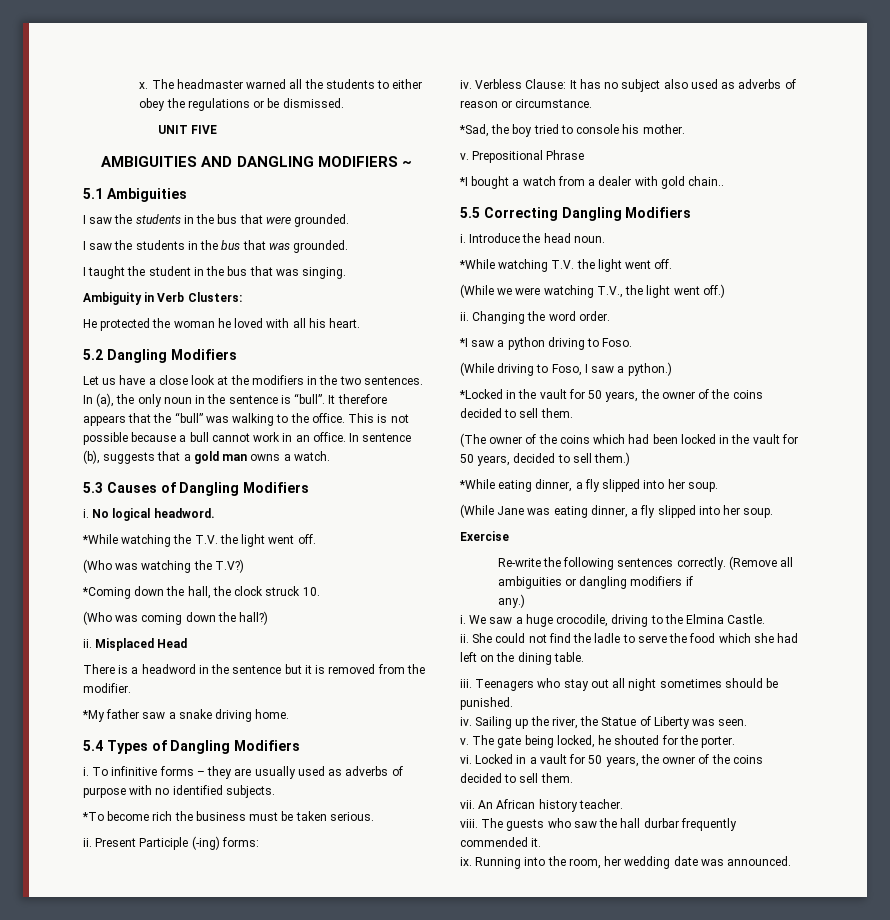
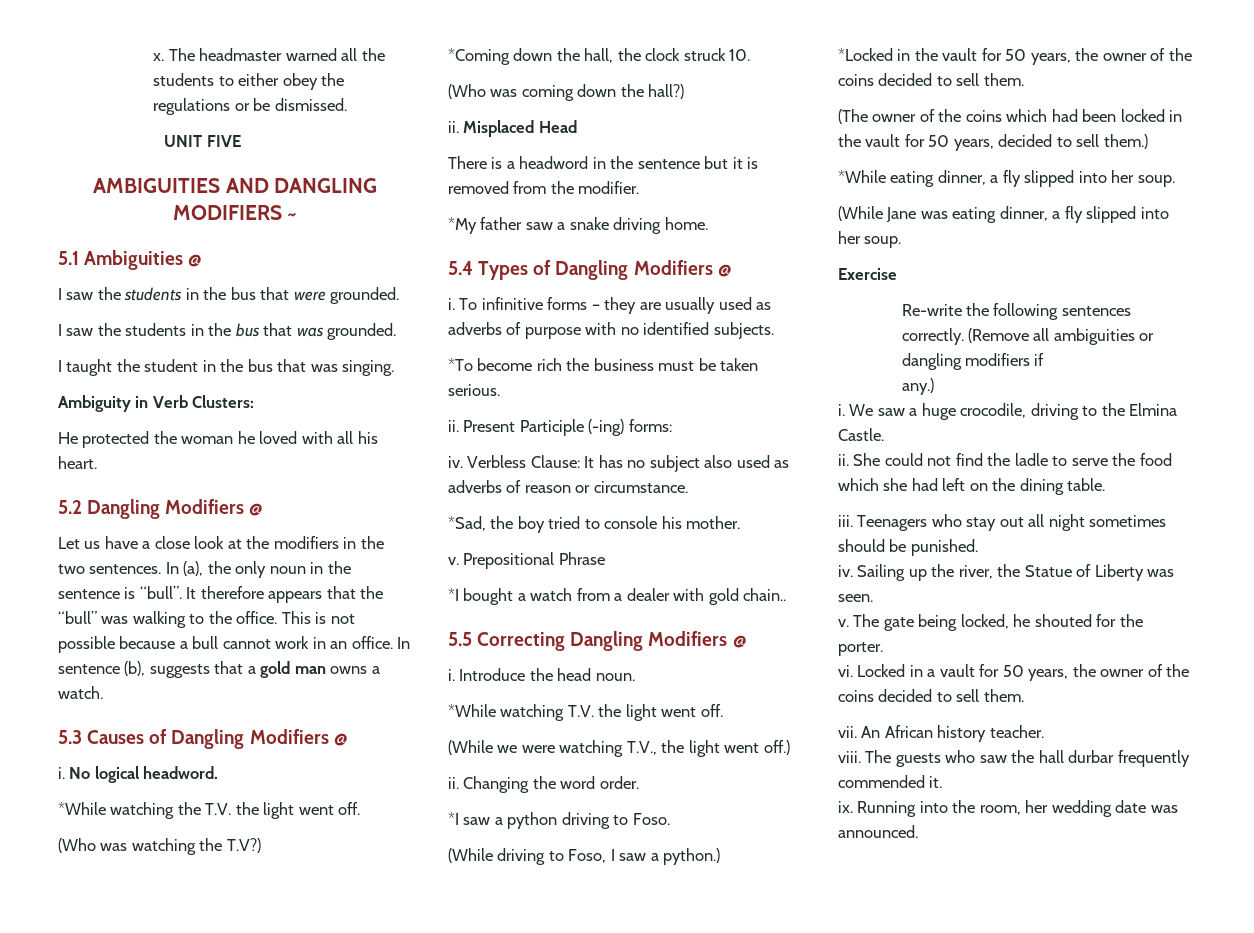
(187, 195) none -> [188,254,203,267] @
(237, 354) none -> [249,503,264,516] @
(310, 487) none -> [333,733,348,746] @
(301, 745) none -> [717,264,732,277] @
(692, 212) none -> [732,635,747,648] @

